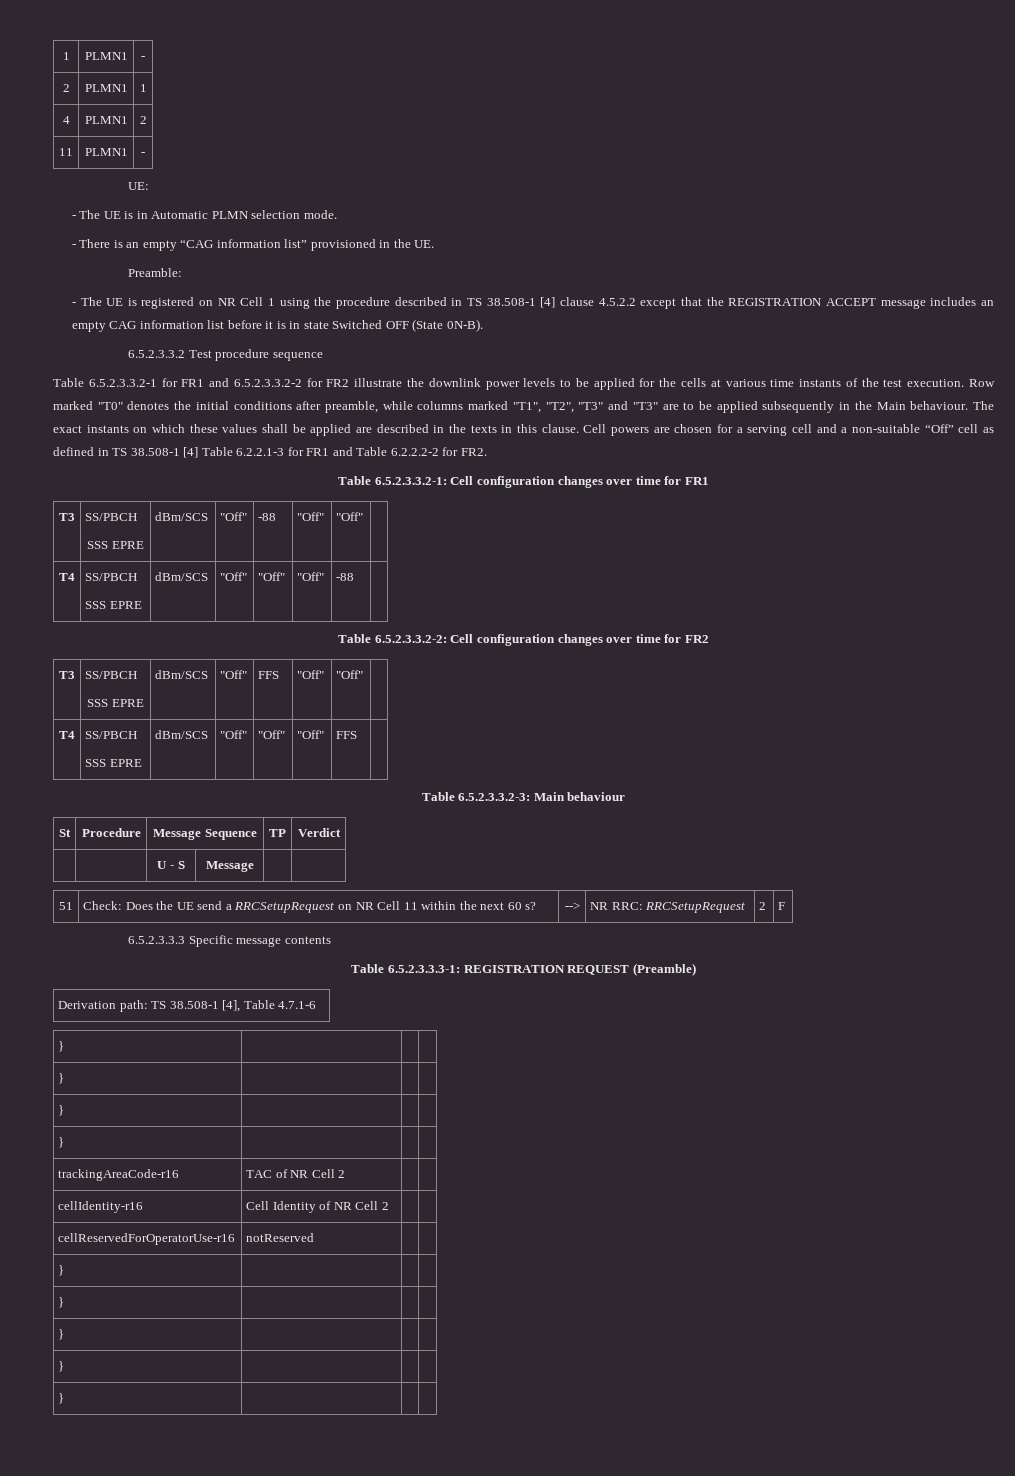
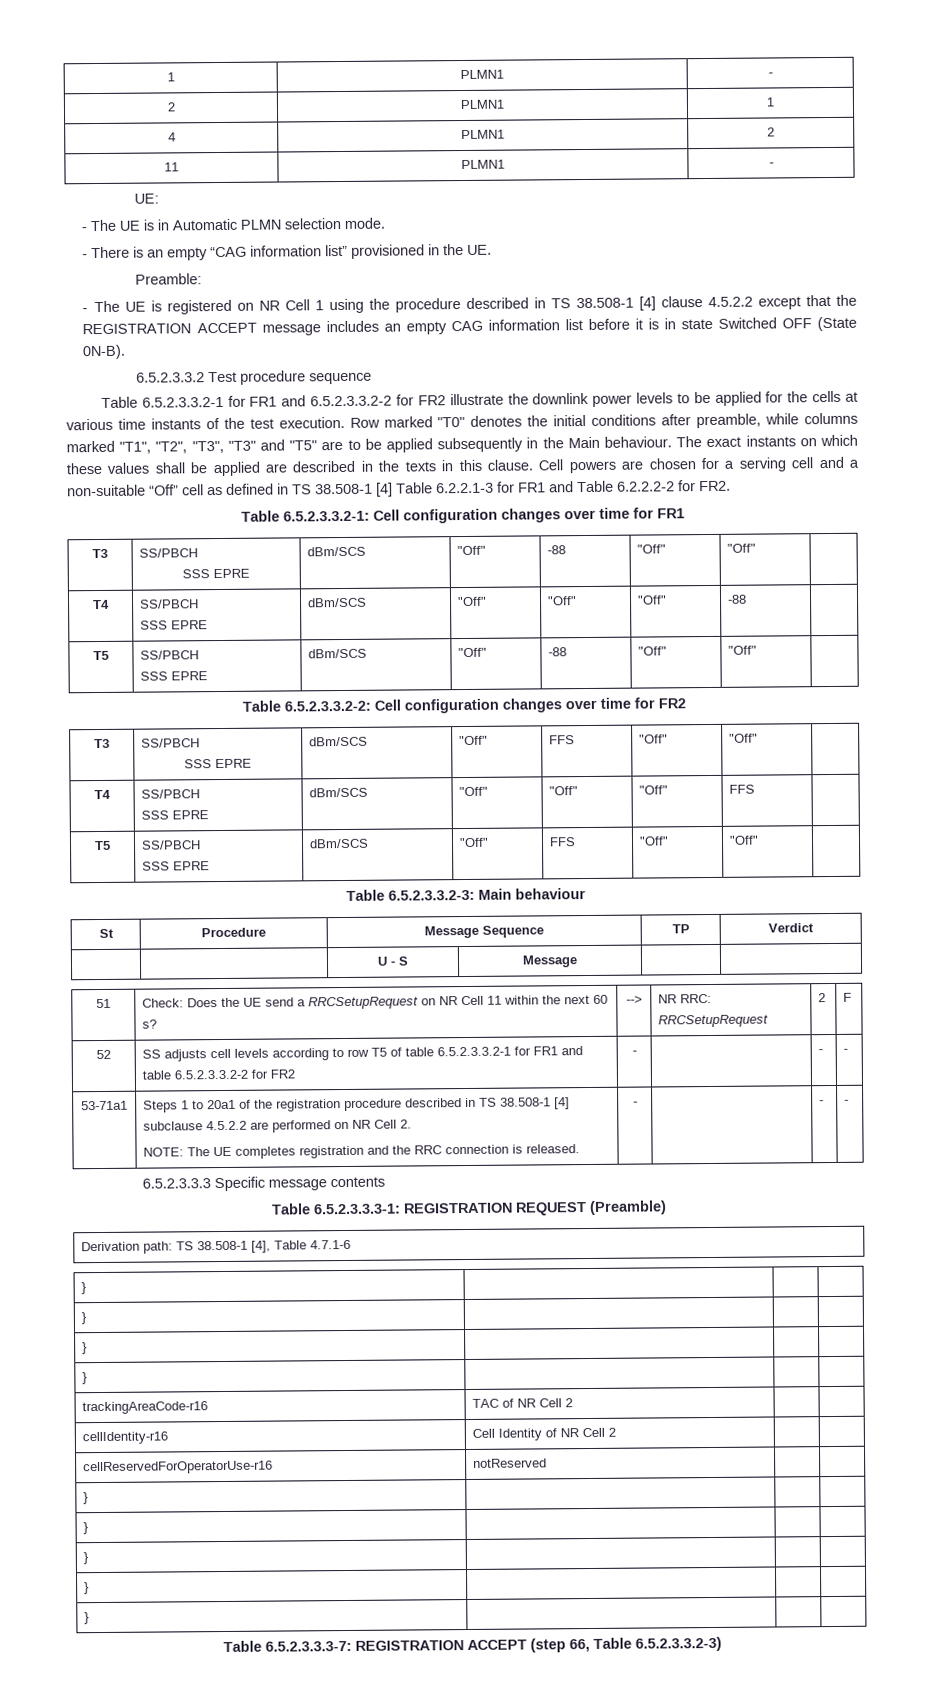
(574, 407) none -> [191,440,224,454] "T3",
[632,402,658,410] "T3" -> [289,440,318,451] "T5"
(355, 577) none -> [93,650,109,661] [140,650,200,660] [140,671,209,681] [308,648,368,659] [458,647,488,658] [548,647,568,657] [638,646,668,656] [728,645,758,655] // T5 | SS/PBCH // SSS EPRE | dBm/SCS | "Off" | -88 | "Off" | "Off" |
(358, 735) none -> [94,840,111,851] [141,840,202,850] [142,861,211,871] [309,838,370,849] [459,837,490,848] [549,837,577,847] [639,836,670,846] [729,835,760,845] // T5 | SS/PBCH // SSS EPRE | dBm/SCS | "Off" | FFS | "Off" | "Off" |
(786, 906) none -> [96,1049,111,1060] [142,1046,584,1062] [142,1069,296,1080] [631,1050,637,1055] [818,1049,824,1054] [843,1048,849,1053] [81,1100,128,1111] [143,1097,571,1113] [143,1119,413,1133] [143,1144,581,1159] [632,1101,638,1106] [819,1100,825,1105] [844,1099,850,1104] // 52 | SS adjusts cell levels according to row T5 of table 6.5.2.3.3.2-1 for FR1 and table 6.5.2.3.3.2-2 for FR2 | - | | - | - // 53-71a1 | Steps 1 to 20a1 of the registration procedure described in TS 38.508-1 [4] subclause 4.5.2.2 are performed on NR Cell 2. // NOTE: The UE completes registration and the RRC connection is released. | - | | - | -
(65, 1398) none -> [222,1636,722,1653] // Table 6.5.2.3.3.3-7: REGISTRATION ACCEPT (step 66, Table 6.5.2.3.3.2-3)

